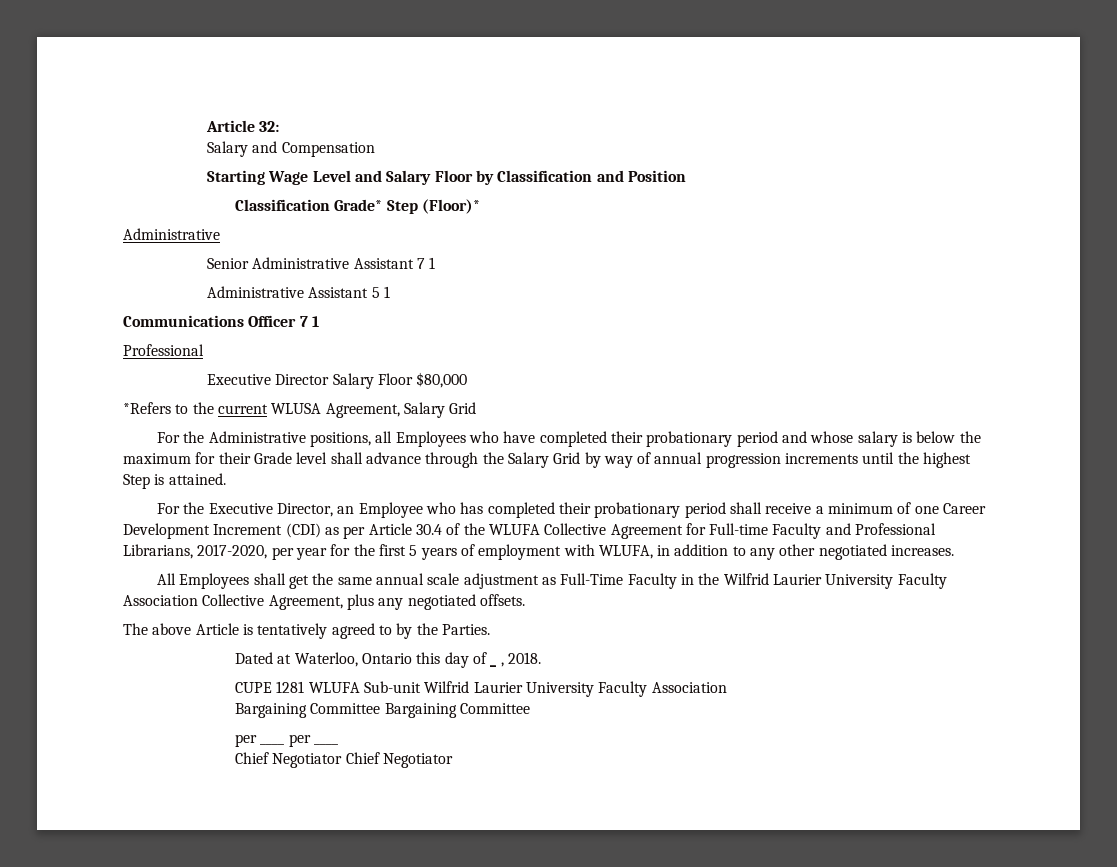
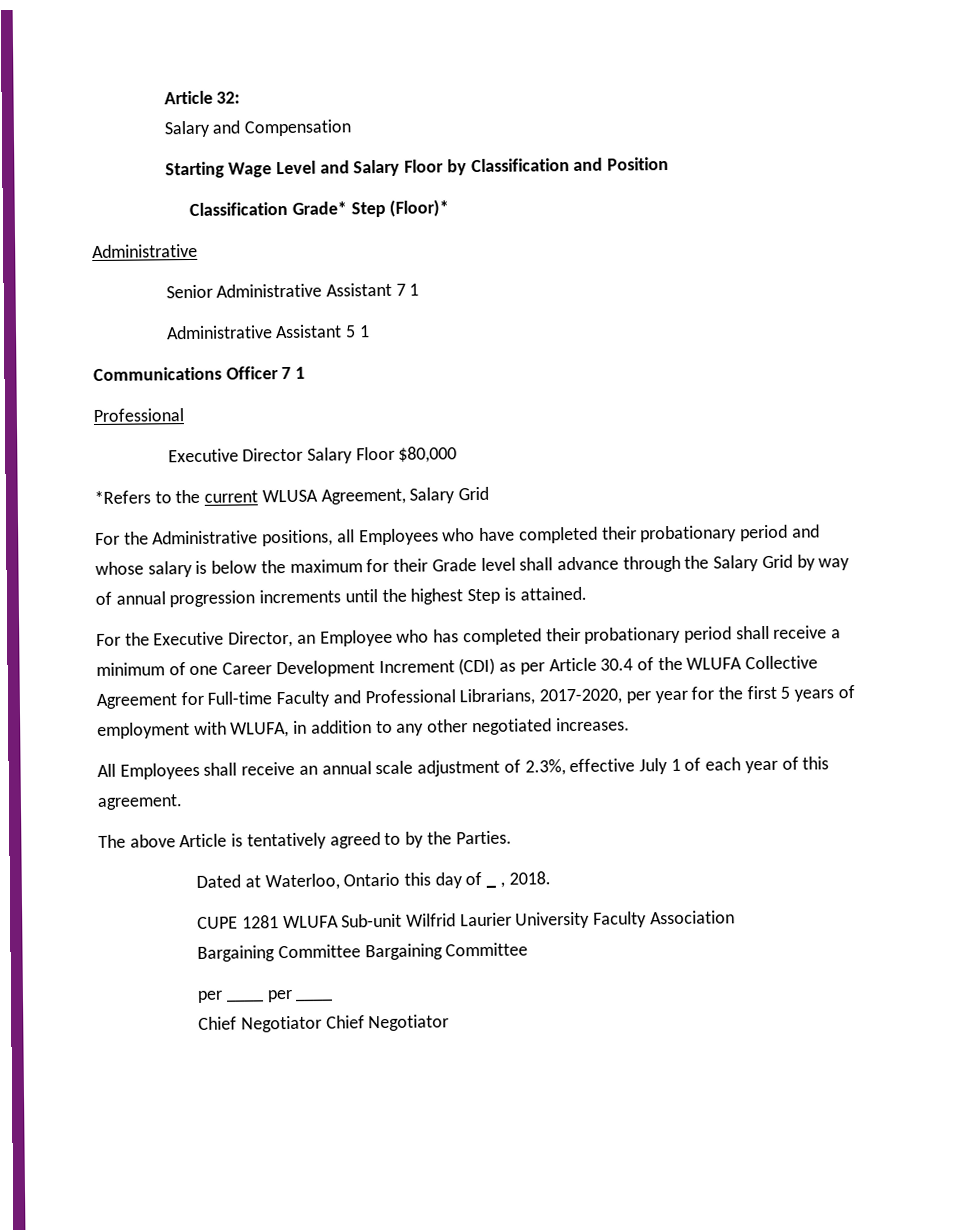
[289,573,947,589] [123,594,525,610] get the same annual scale adjustment as Full-Time Faculty in the Wilfrid Laurier University Faculty Association Collective Agreement, plus any negotiated offsets. -> [241,756,830,777] [97,794,183,810] receive an annual scale adjustment of 2.3%, effective July 1 of each year of this agreement.

